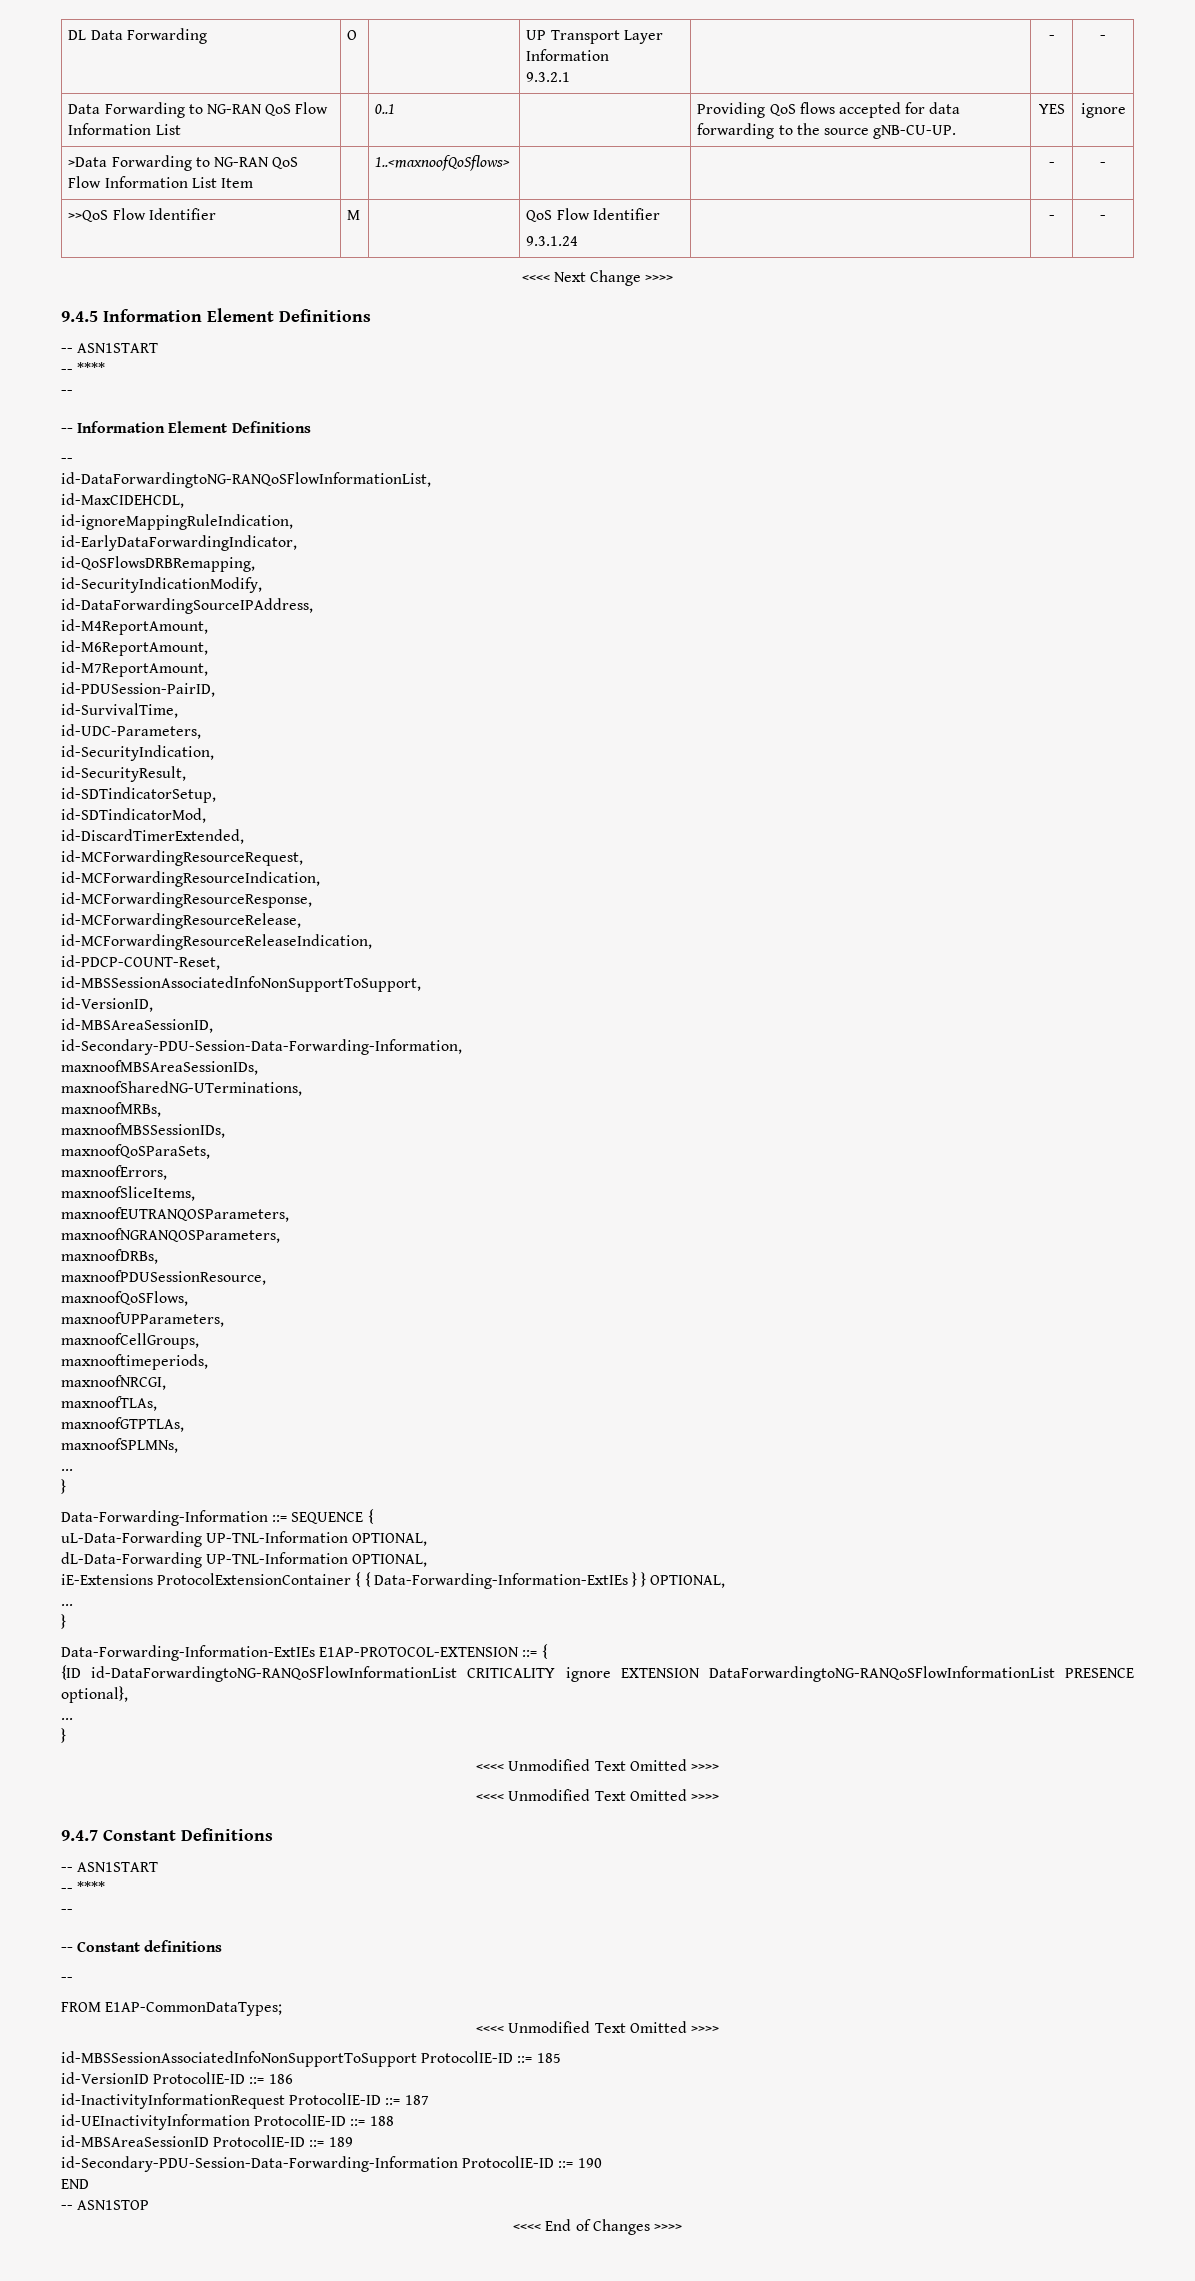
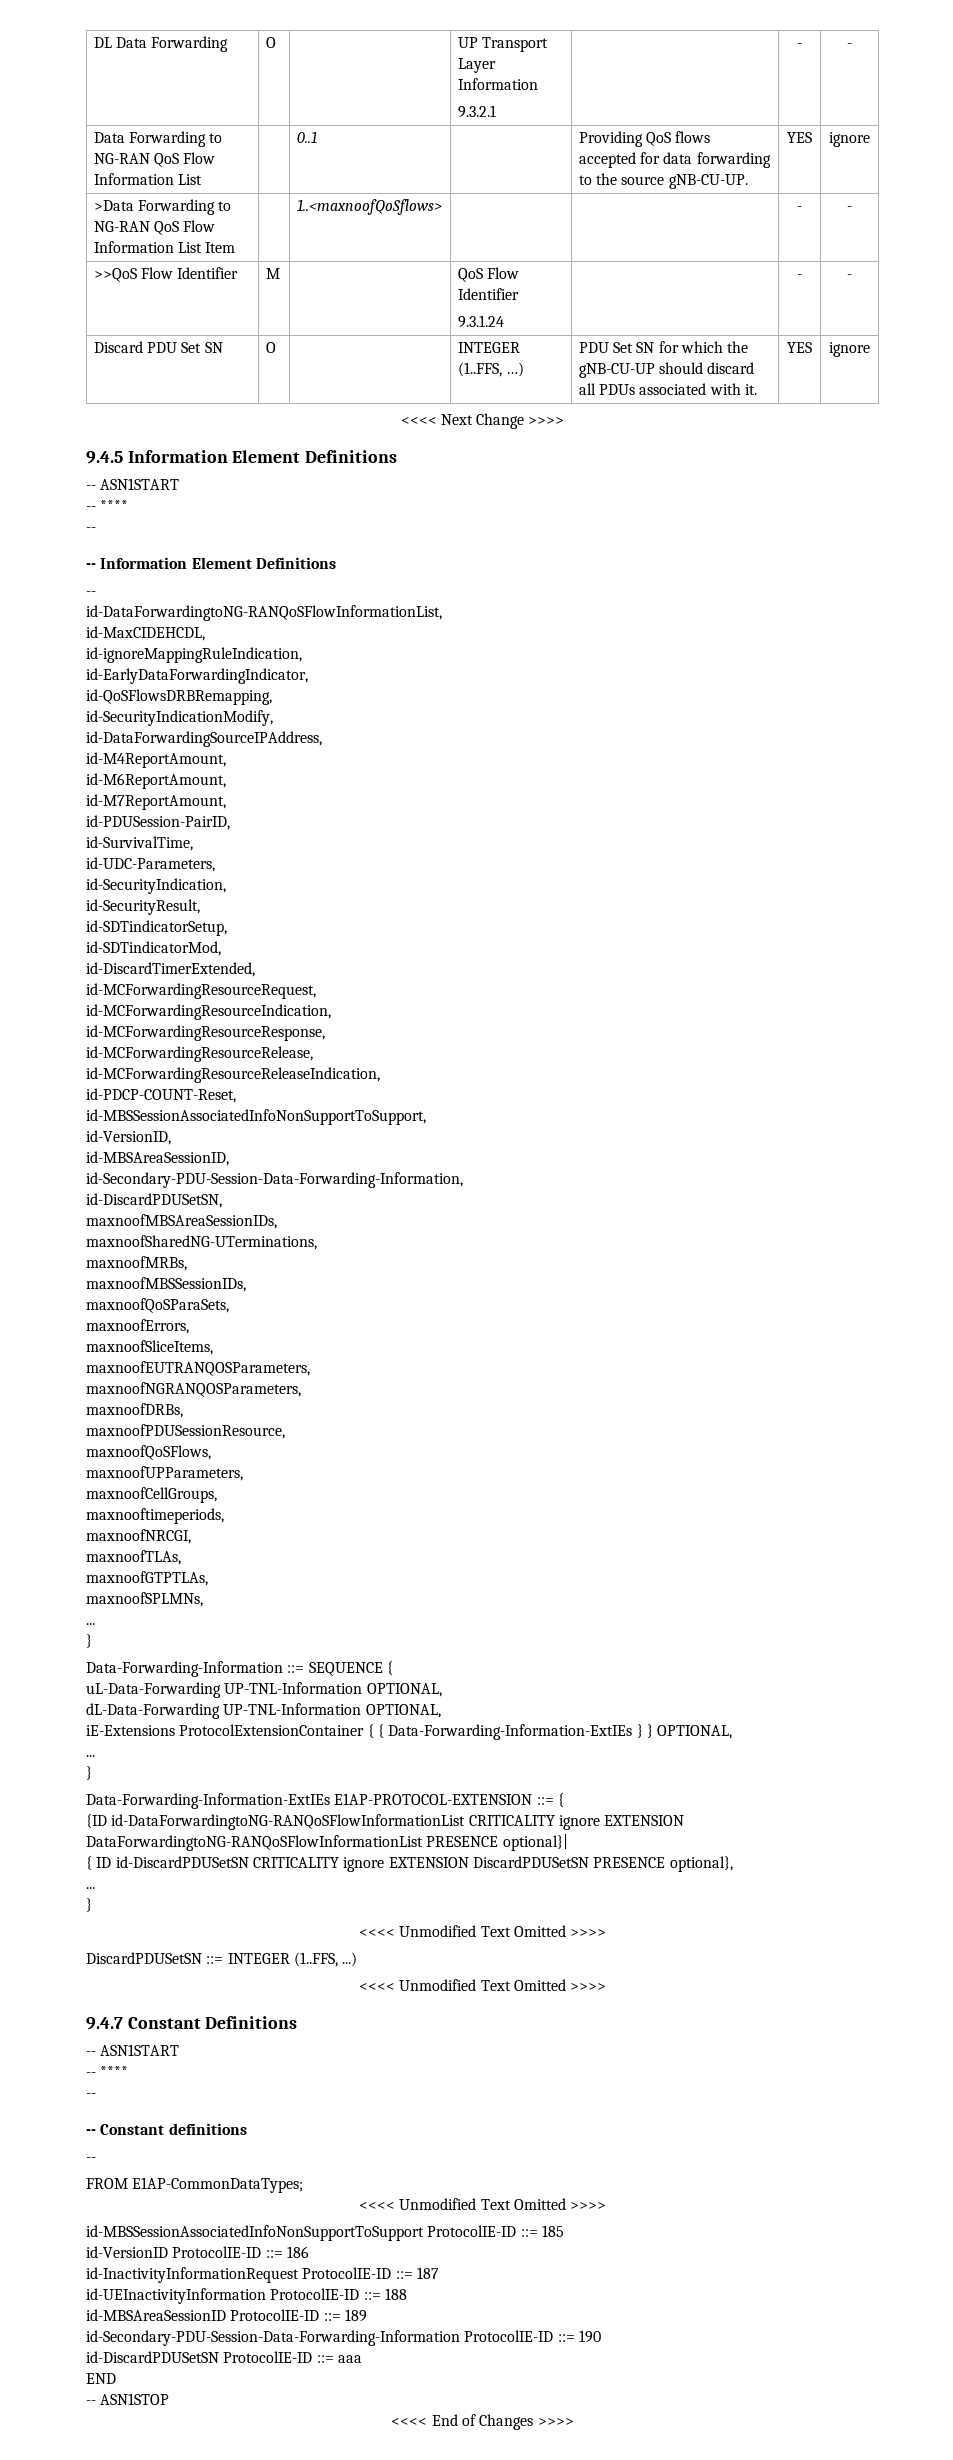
(1106, 217) none -> [93,341,223,353] [265,342,276,353] [457,342,520,353] [457,362,525,377] [578,341,749,353] [578,362,755,378] [578,383,758,395] [787,342,812,353] [829,342,870,357] // Discard PDU Set SN | O | | INTEGER (1..FFS, …) | PDU Set SN for which the gNB-CU-UP should discard all PDUs associated with it. | YES | ignore
(462, 1047) none -> [86,1193,222,1208] // id-DiscardPDUSetSN,
(1134, 1673) none -> [502,1834,568,1851] [86,1856,666,1872] optional}| // { ID id-DiscardPDUSetSN CRITICALITY ignore EXTENSION DiscardPDUSetSN PRESENCE
(719, 1767) none -> [86,1952,358,1967] // DiscardPDUSetSN ::= INTEGER (1..FFS, ...)
(602, 2163) none -> [86,2351,362,2363] // id-DiscardPDUSetSN ProtocolIE-ID ::= aaa

